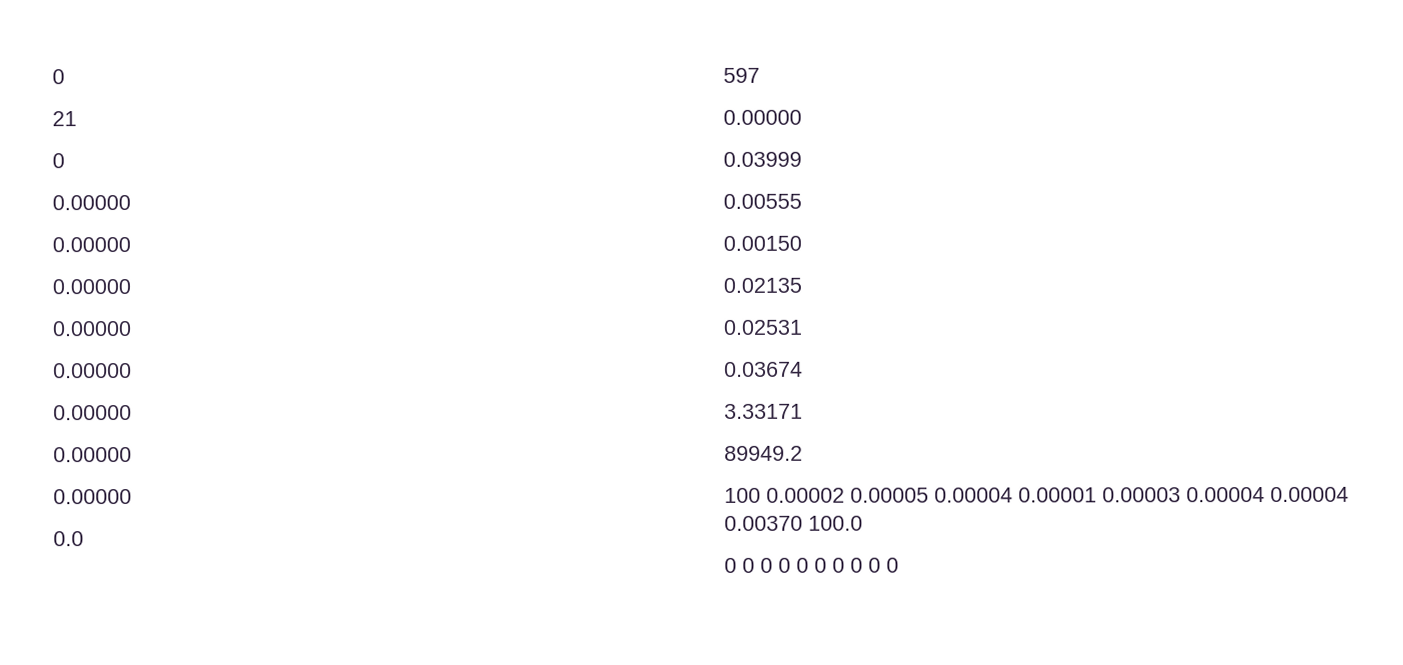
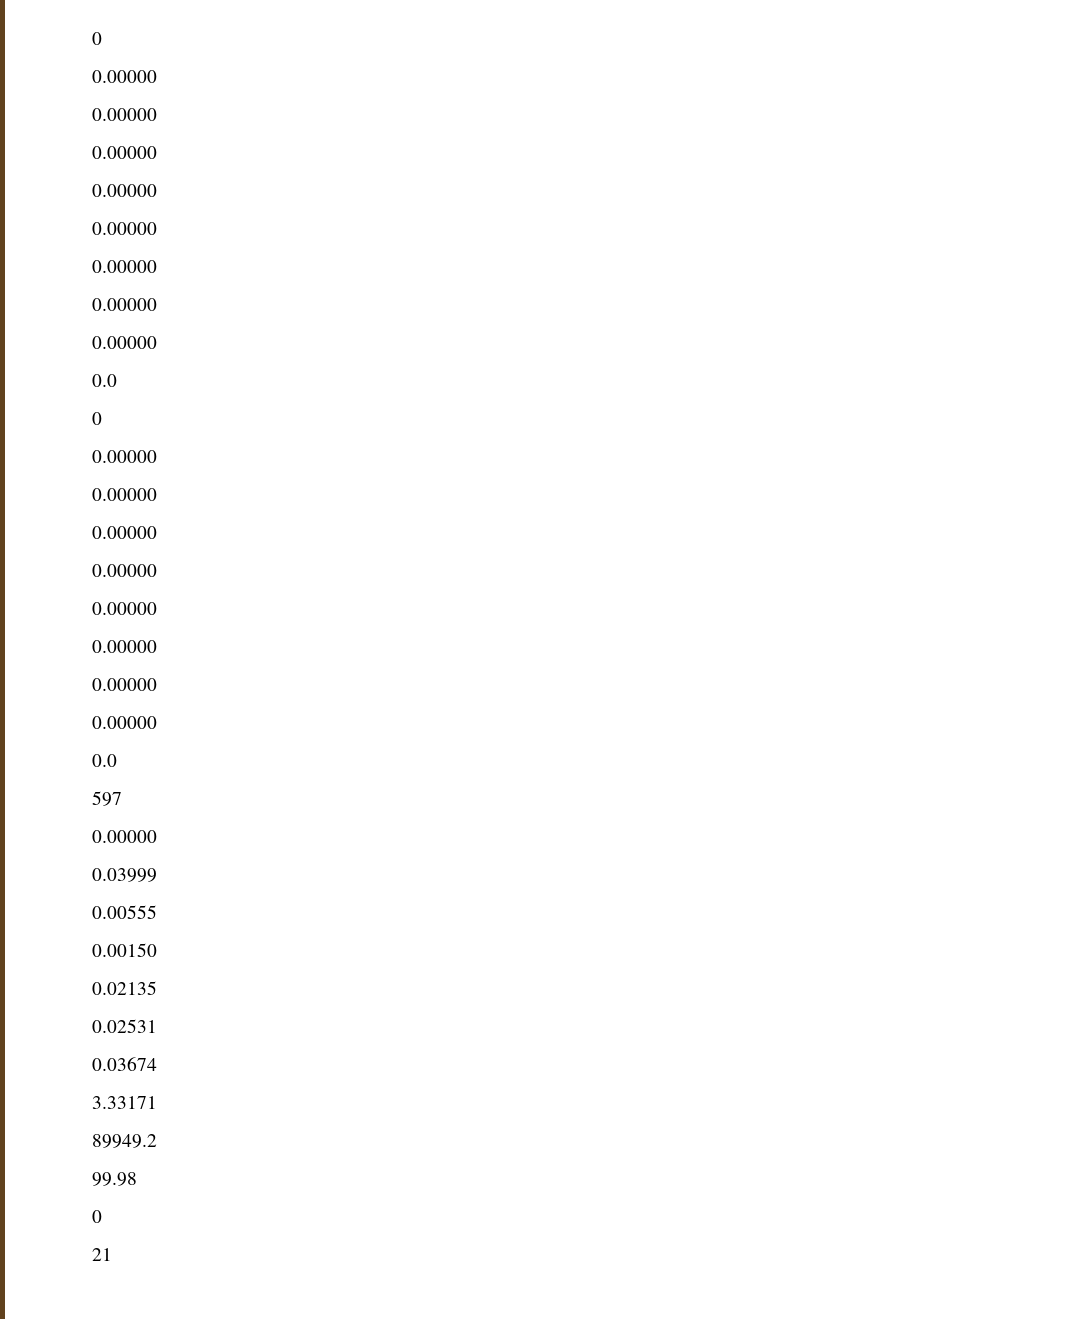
[52,69,65,85] [52,111,77,127] 0 // 21 -> [92,32,102,45] [92,70,157,83] [92,108,157,121] [92,146,157,159] [92,184,157,197] [92,222,157,235] [92,260,157,273] [92,298,157,311] [92,336,157,349] [92,374,117,387] 0 // 0.00000 // 0.00000 // 0.00000 // 0.00000 // 0.00000 // 0.00000 // 0.00000 // 0.00000 // 0.0
[724,486,1349,503] [724,515,863,531] [724,557,899,573] 100 0.00002 0.00005 0.00004 0.00001 0.00003 0.00004 0.00004 0.00370 100.0 // 0 0 0 0 0 0 0 0 0 0 -> [92,1172,137,1186] [92,1210,102,1223] [92,1248,112,1261] 99.98 // 0 // 21

